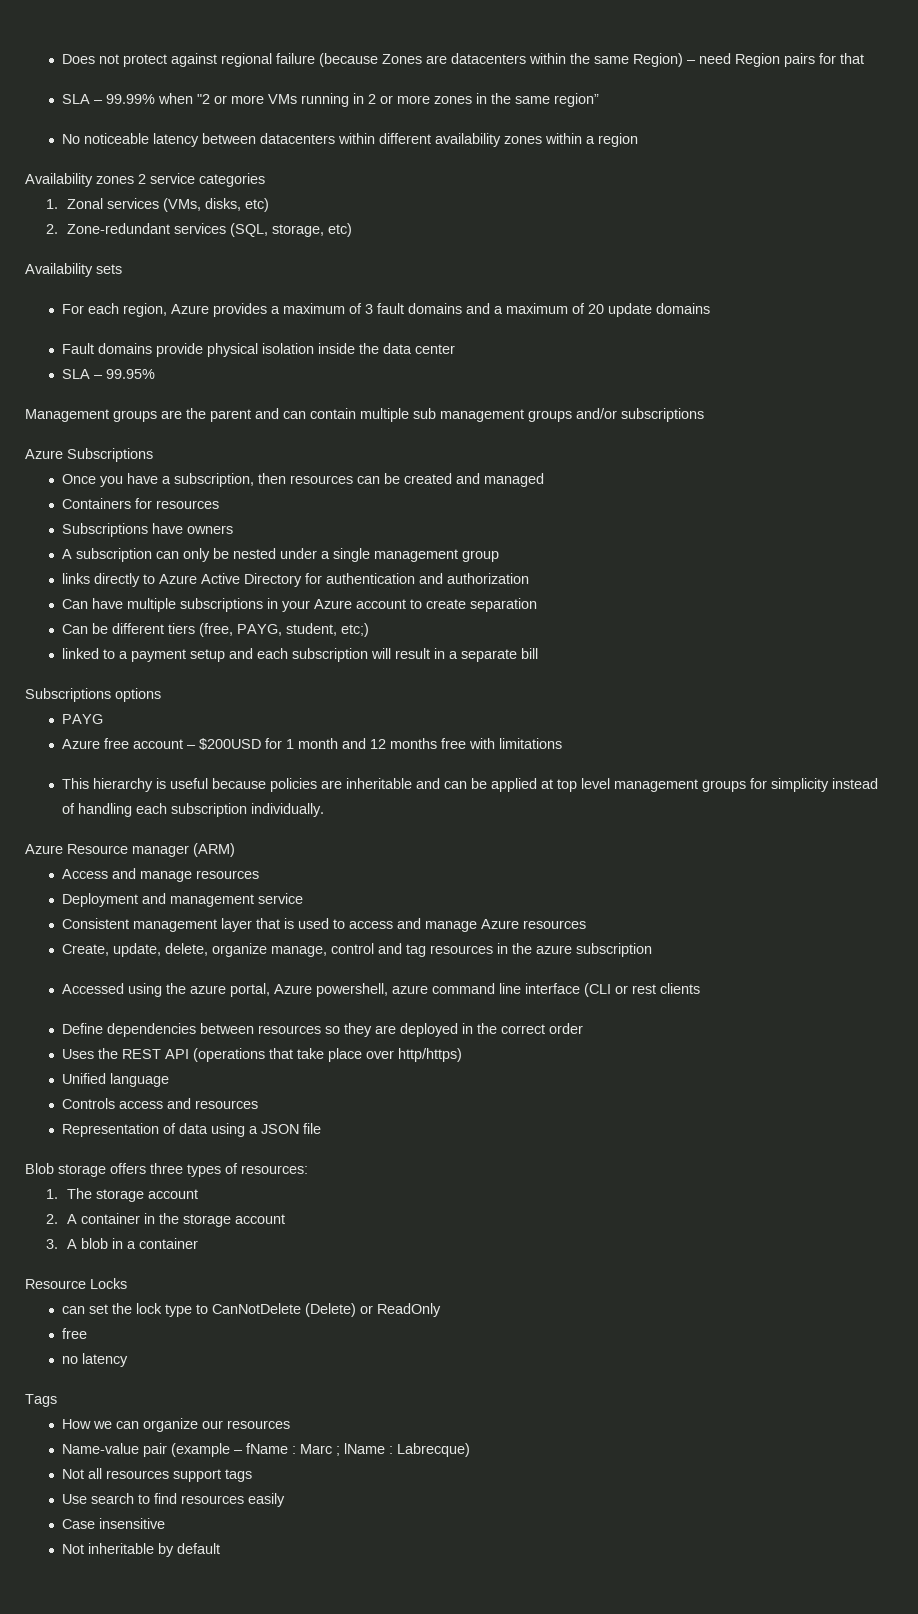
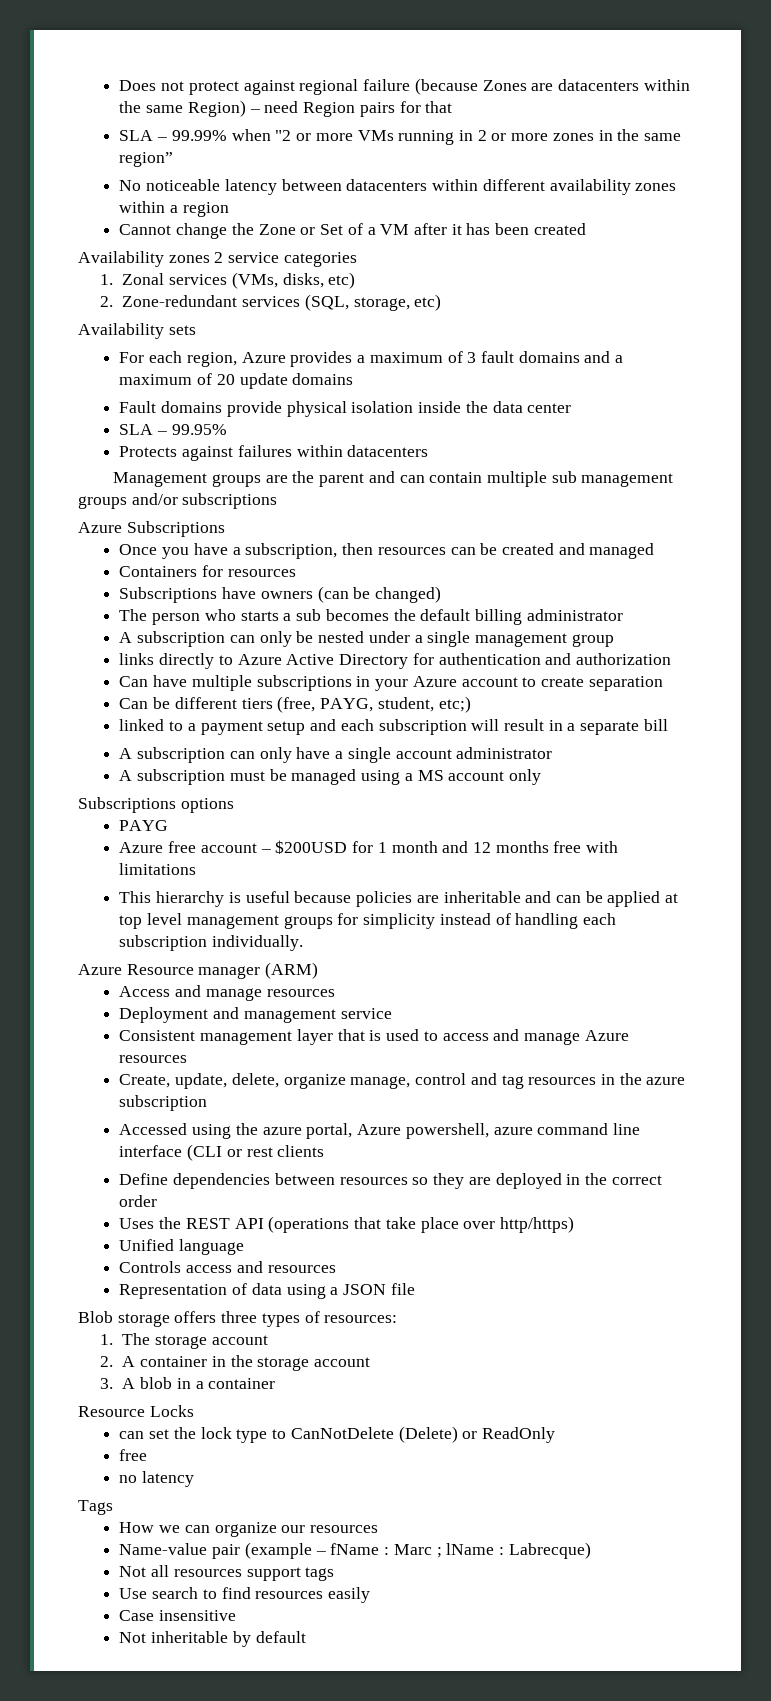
(638, 140) none -> [119,223,586,239] // Cannot change the Zone or Set of a VM after it has been created
(155, 374) none -> [119,445,429,461] // Protects against failures within datacenters
(233, 529) none -> [317,586,442,603] [119,609,623,625] (can be changed) // The person who starts a sub becomes the default billing administrator
(538, 653) none -> [119,747,553,763] [119,769,541,785] // A subscription can only have a single account administrator // A subscription must be managed using a MS account only

